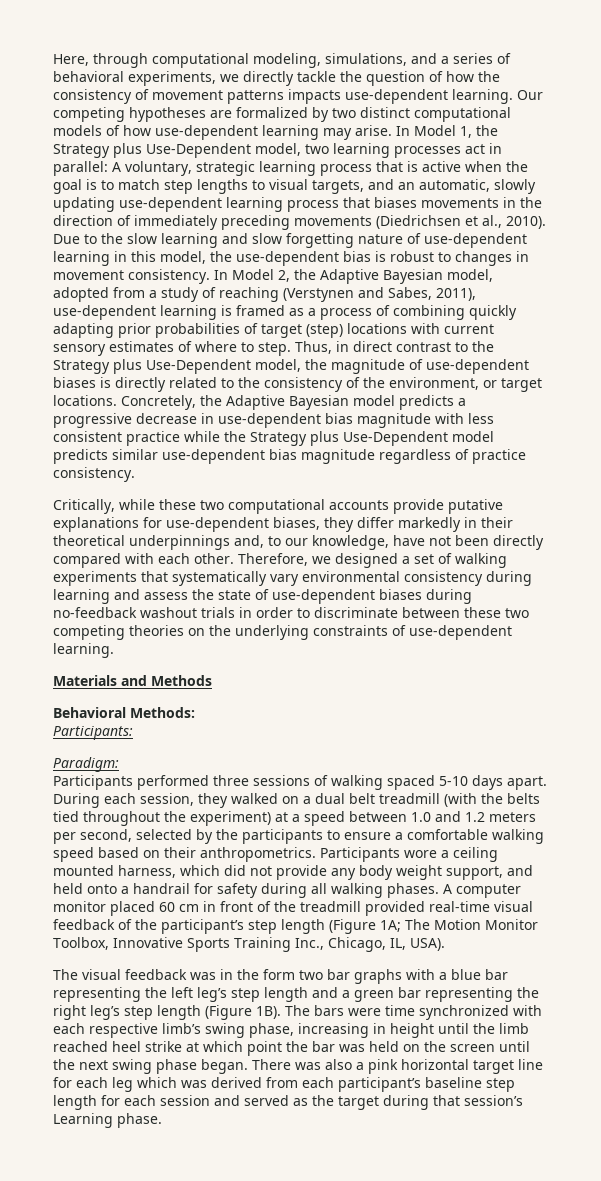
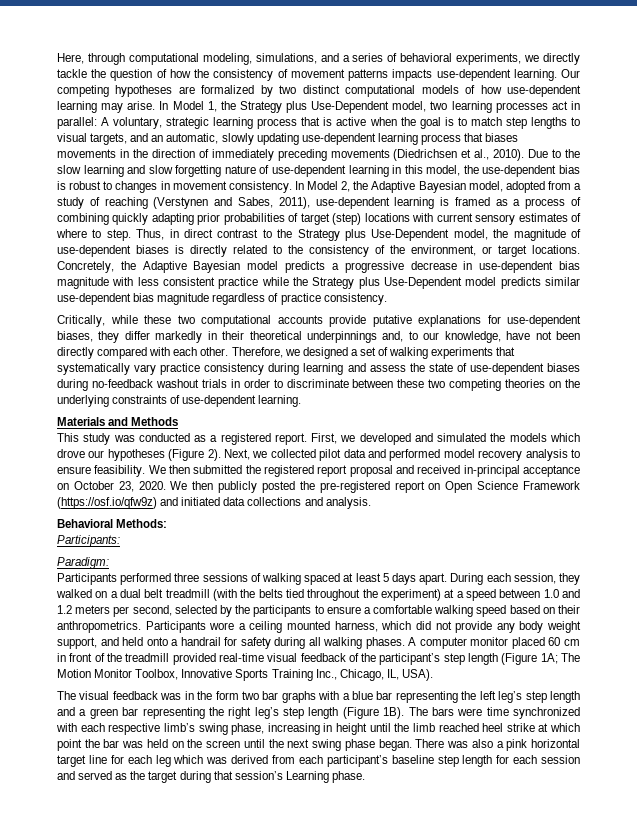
[302,571,400,582] environmental -> [160,363,201,375] practice
(212, 680) none -> [57,433,580,445] [57,449,580,461] [57,465,580,477] [57,481,580,493] [57,497,371,509] // This study was conducted as a registered report. First, we developed and simulated the models which drove our hypotheses (Figure 2). Next, we collected pilot data and performed model recovery analysis to ensure feasibility. We then submitted the registered report proposal and received in-principal acceptance on October 23, 2020. We then publicly posted the pre-registered report on Open Science Framework (https://osf.io/qfw9z) and initiated data collections and analysis.
[439,776,468,786] 5-10 -> [343,573,389,582] at least 5

